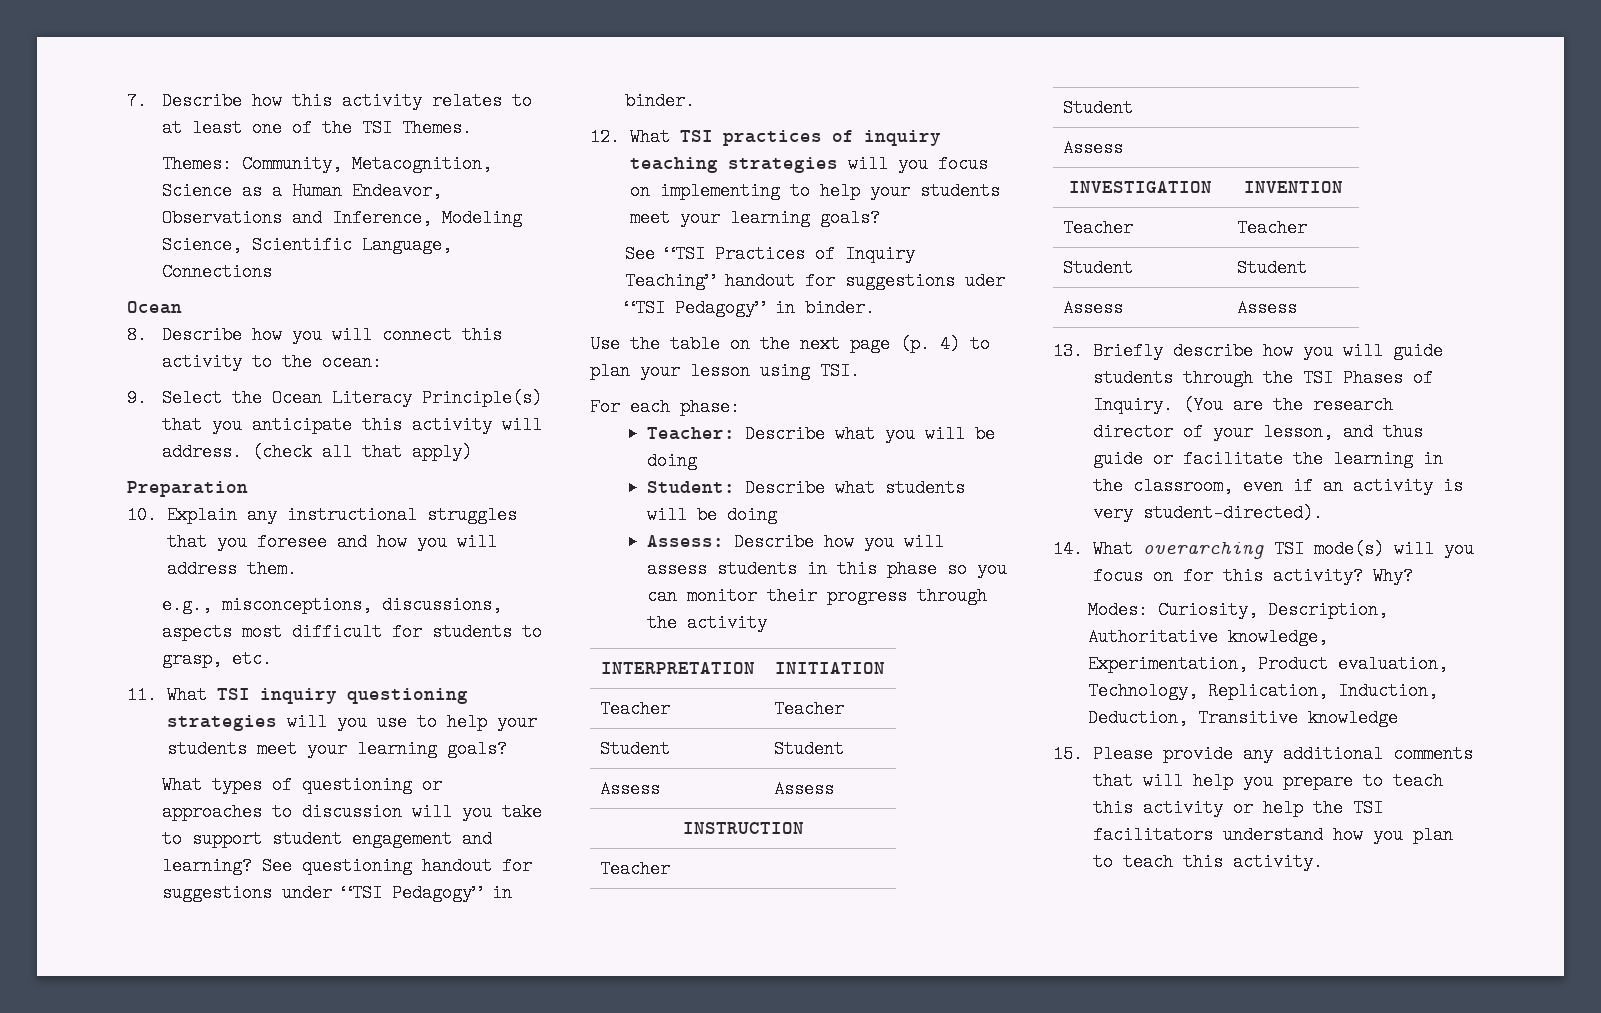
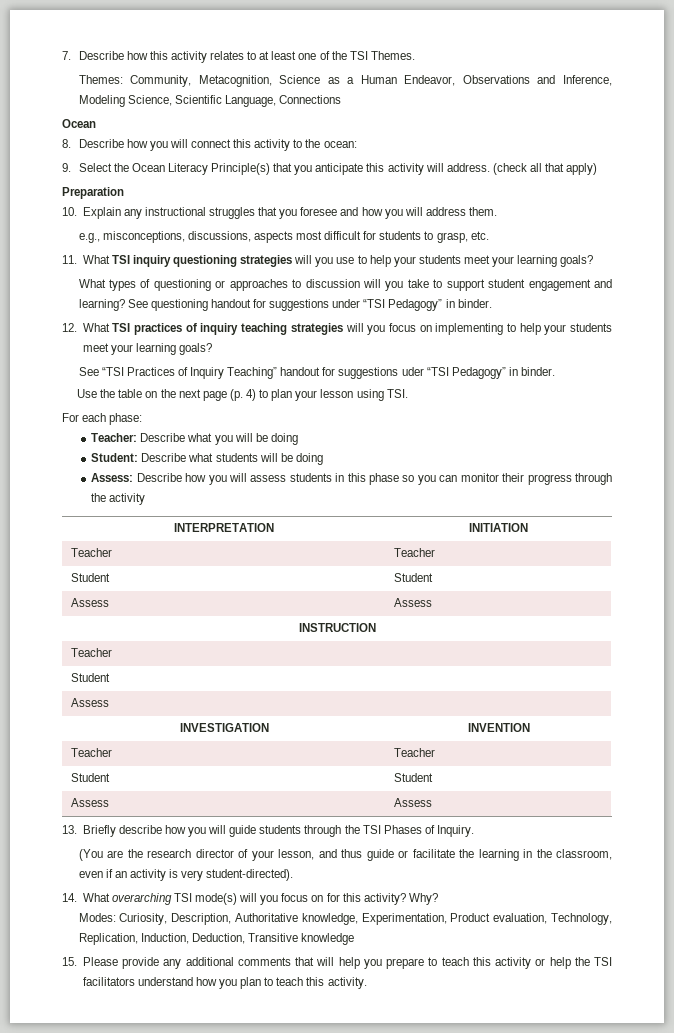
(1173, 405) none -> (475, 831) //

